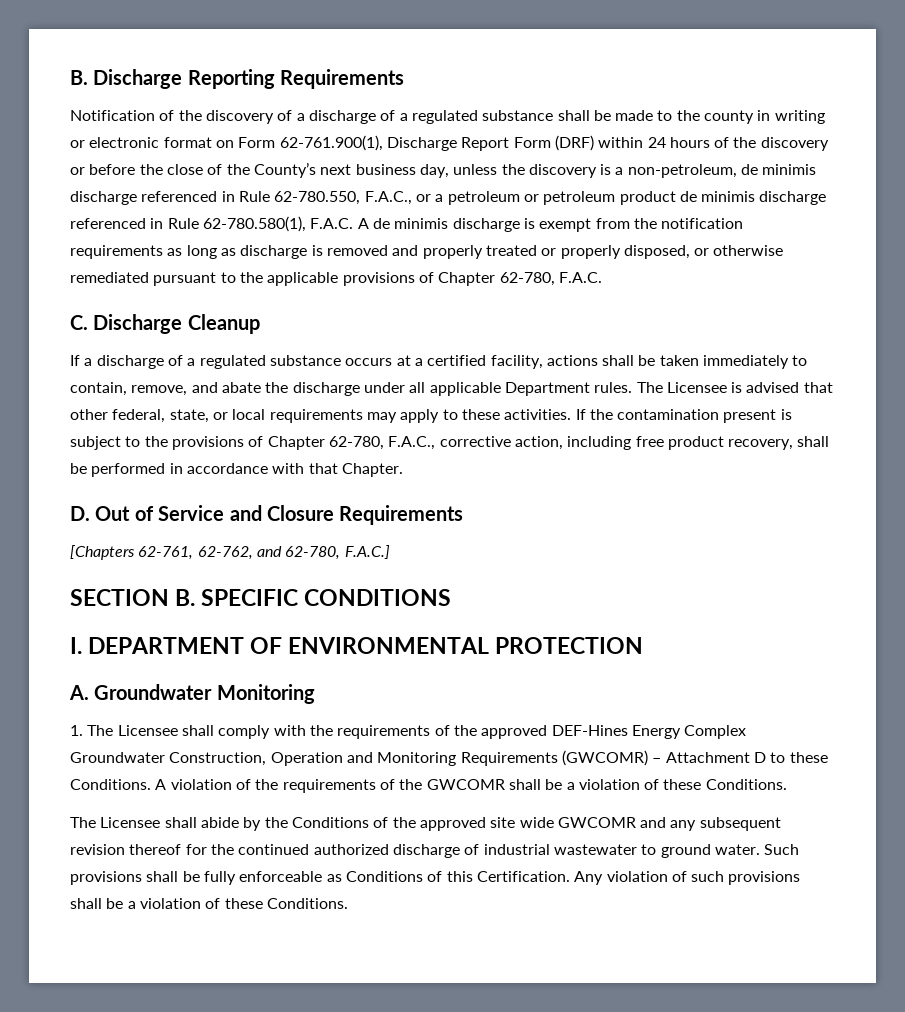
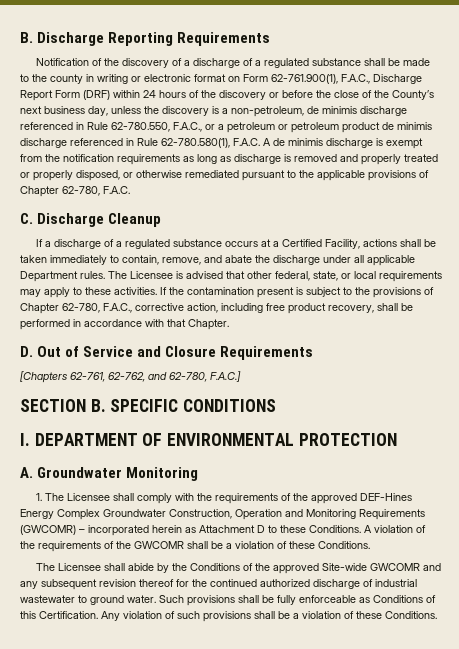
(383, 143) none -> [341,74,370,84] F.A.C.,
[427,355,543,369] certified facility, -> [282,239,361,249] Certified Facility,
(662, 760) none -> [88,525,196,536] incorporated herein as
[490,817,554,828] site wide -> [322,563,368,571] Site-wide

